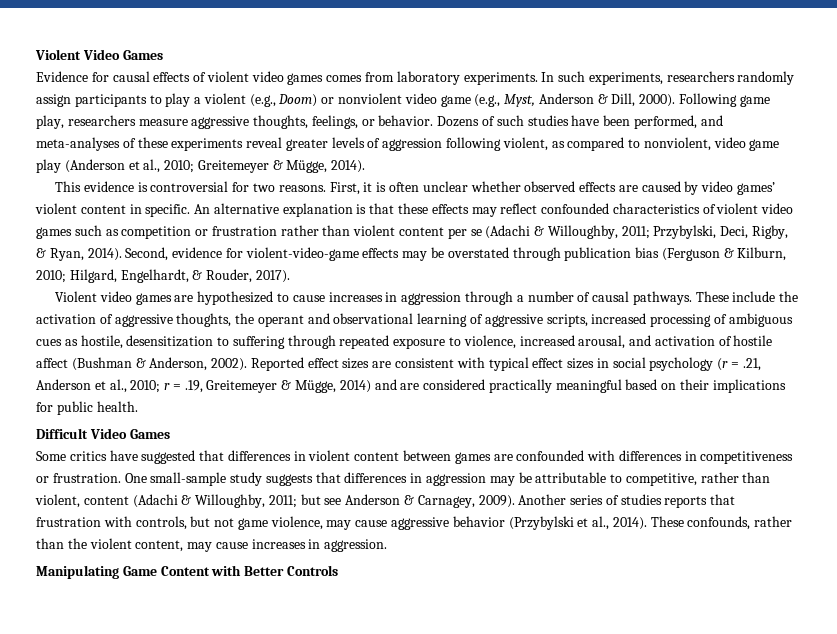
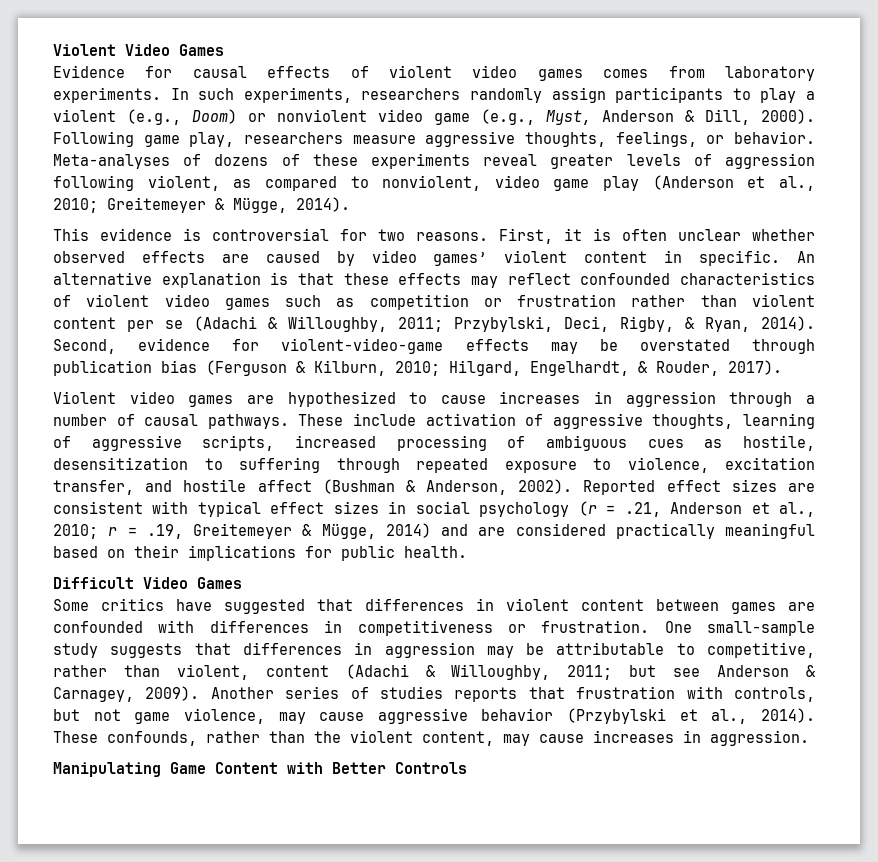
[437,115,723,129] [36,137,120,151] Dozens of such studies have been performed, and meta-analyses -> [53,154,269,169] Meta-analyses of dozens
[779,291,799,302] the -> (416, 419) none
[235,313,414,327] the operant and observational -> (734, 421) none
[519,335,732,349] increased arousal, and activation of -> [725,457,815,470] [53,480,173,495] excitation transfer, and

